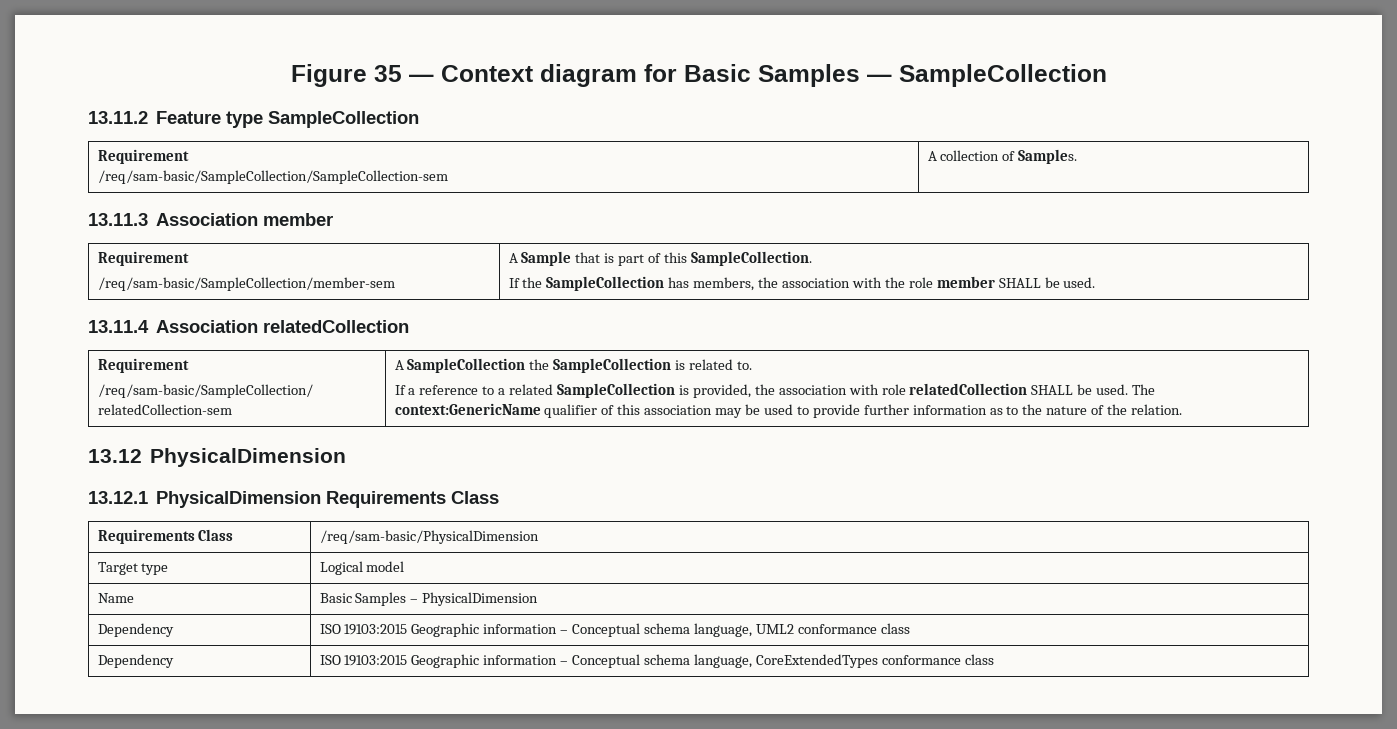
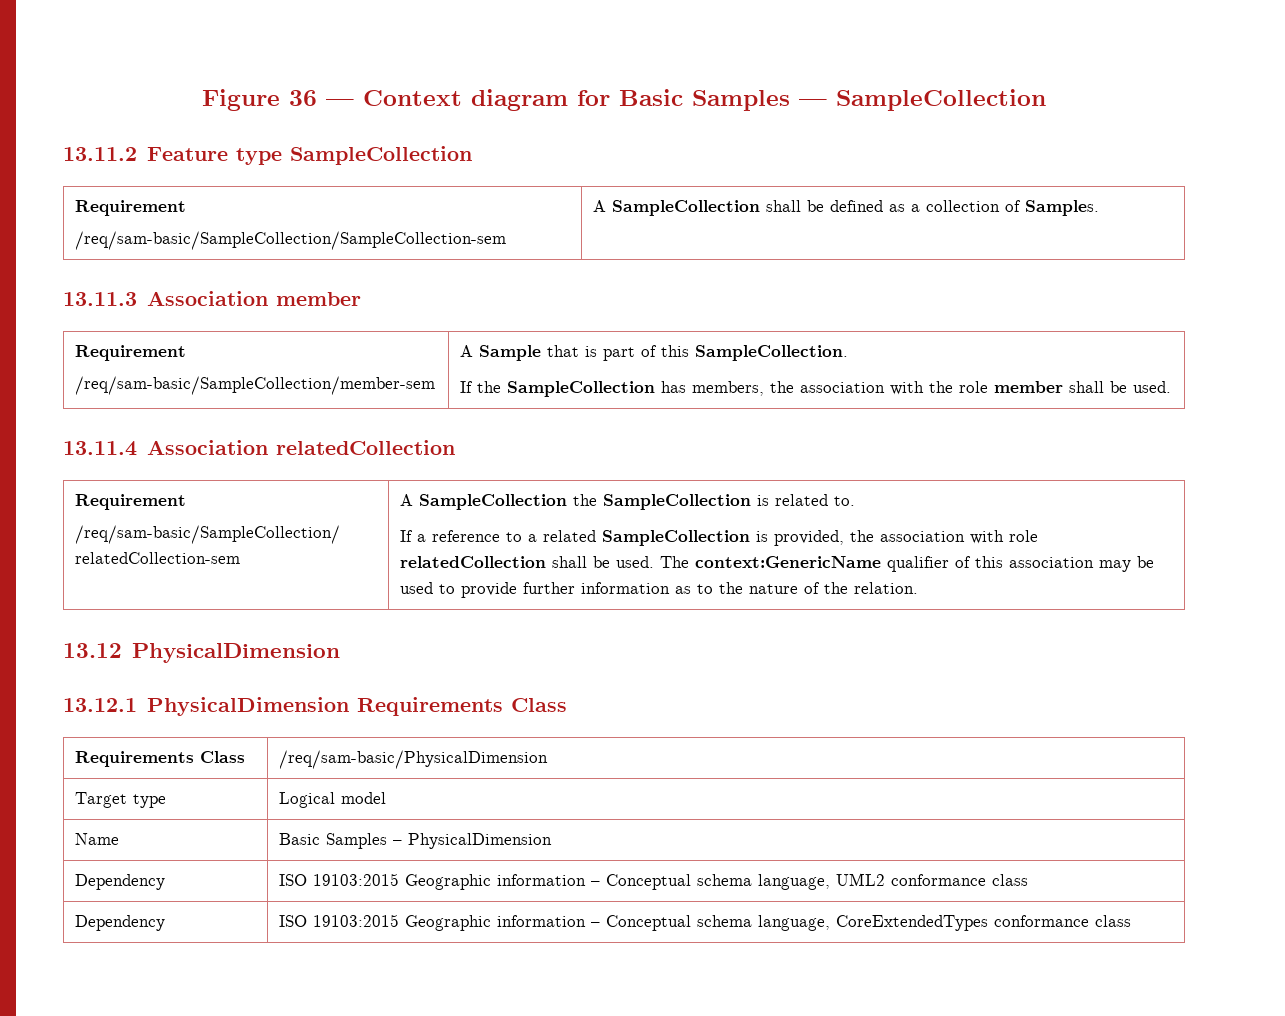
[373,65,402,82] 35 -> [289,90,317,106] 36
(937, 156) none -> [612,200,921,216] SampleCollection shall be defined as a
[998,278,1041,288] SHALL -> [1069,381,1105,393] shall
[1031,385,1074,395] SHALL -> [552,556,588,568] shall

